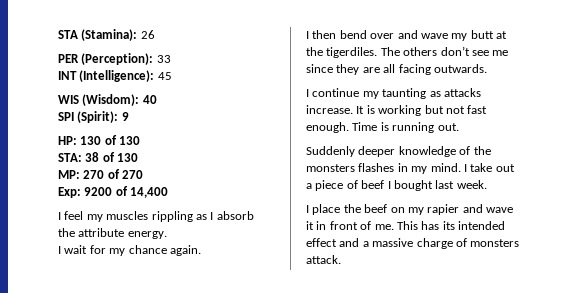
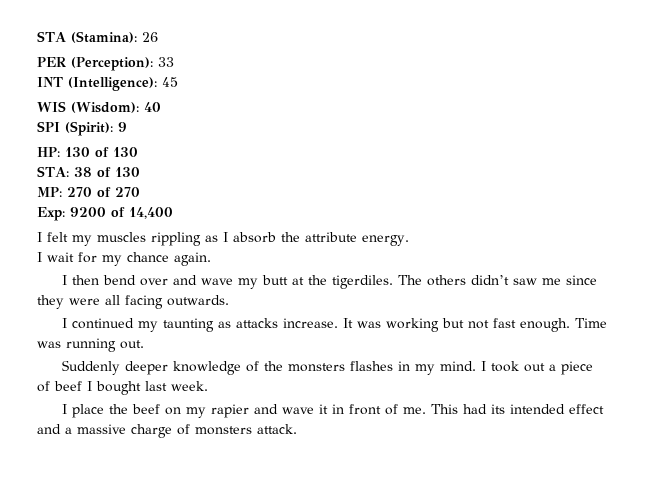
[64,211,84,220] feel -> [47,232,68,242] felt
[440,46,489,56] don’t see -> [470,275,537,285] didn’t saw
[362,67,380,73] are -> [69,298,100,305] were
[312,88,360,97] continue -> [71,318,134,329] continued
[366,105,375,114] is -> [356,321,381,328] was
[380,122,389,131] is -> [37,341,61,348] was
[470,163,493,172] take -> [490,361,519,372] took
[421,221,440,230] has -> [462,404,487,414] had

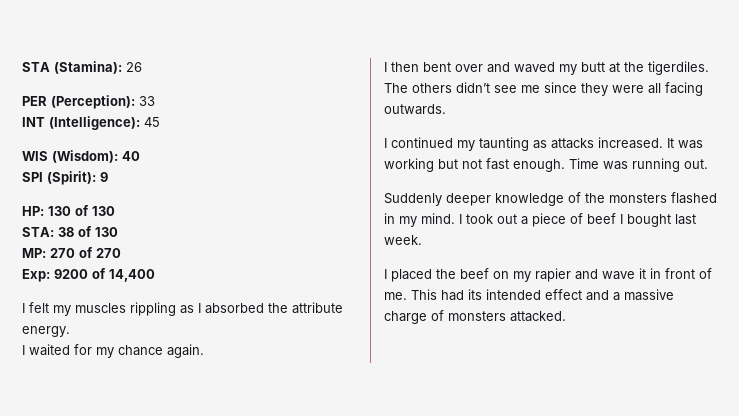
[233,232,276,243] absorb -> [205,303,264,314] absorbed
[47,252,74,262] wait -> [29,344,70,356] waited
[102,275,136,285] bend -> [423,62,451,72] bent
[200,278,233,285] wave -> [514,62,555,73] waved
[512,278,537,285] saw -> [494,85,517,93] see
[282,318,338,328] increase. -> [598,137,663,149] increased.
[349,361,393,371] flashes -> [671,192,717,204] flashed
[71,404,104,418] place -> [391,269,432,282] placed
[257,424,297,434] attack. -> [510,311,566,322] attacked.

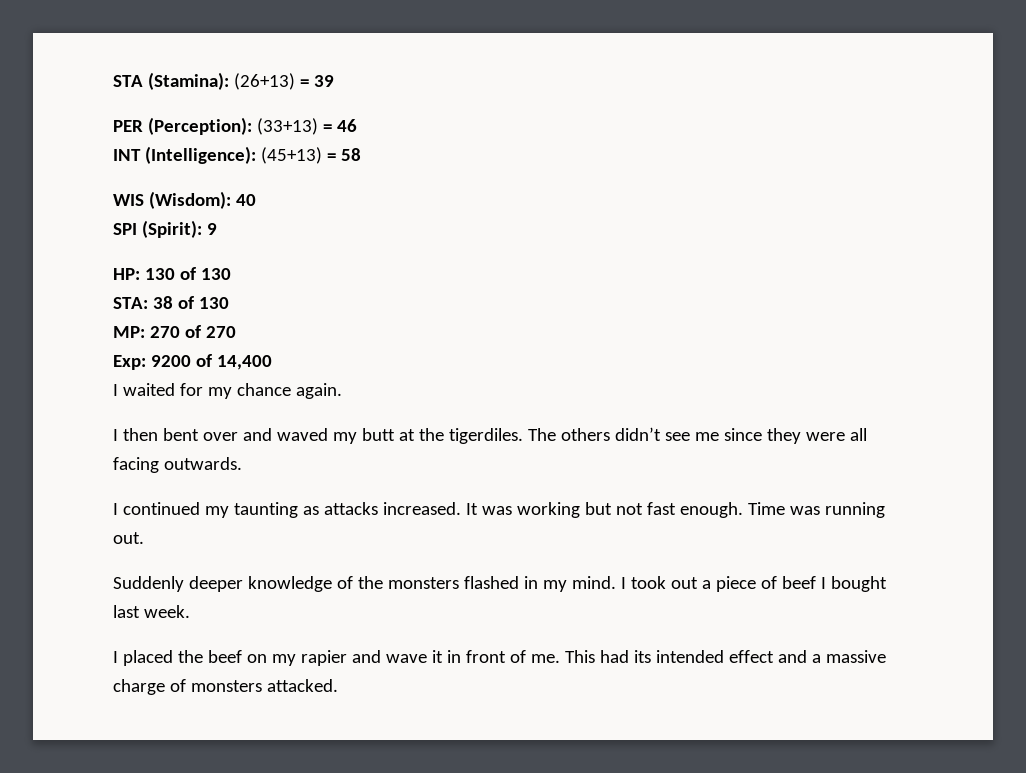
[126,62,142,72] 26 -> [233,73,334,90] (26+13) = 39
[139,96,155,106] 33 -> [256,118,357,135] (33+13) = 46
[144,117,160,127] 45 -> [260,147,361,164] (45+13) = 58
[22,302,343,316] [22,326,70,337] // I felt my muscles rippling as I absorbed the attribute energy. -> (272, 362) none

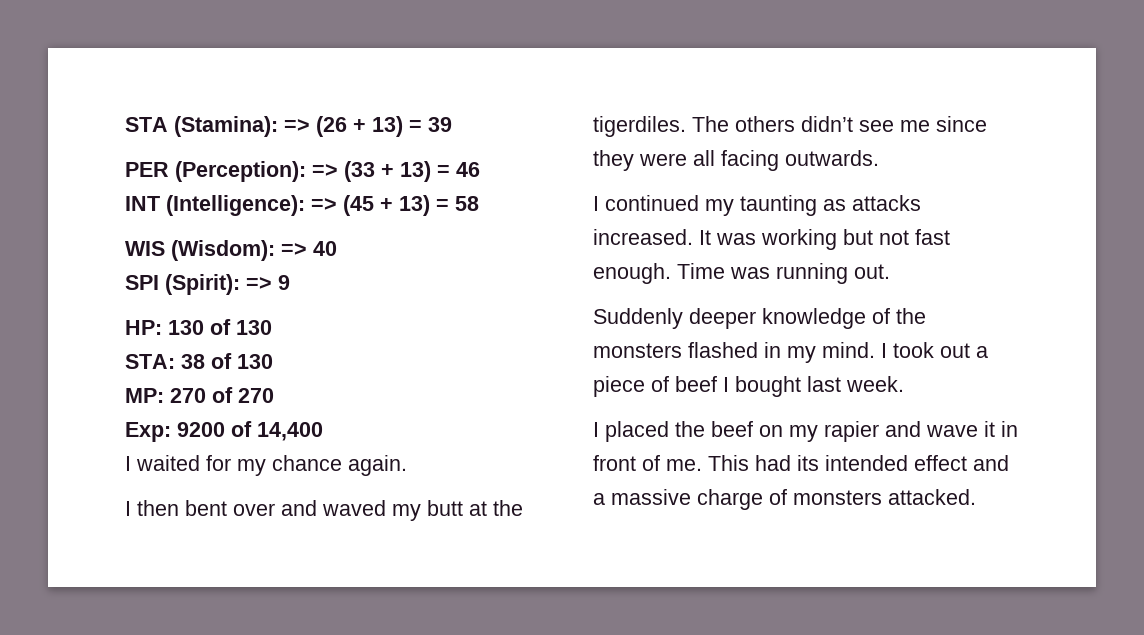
[233,73,295,90] (26+13) -> [284,116,403,137] => (26 + 13)
[256,118,318,135] (33+13) -> [312,161,431,182] => (33 + 13)
[260,147,322,164] (45+13) -> [311,195,430,216] => (45 + 13)
(231, 200) none -> [281,243,307,256] =>
(202, 229) none -> [246,277,272,290] =>

